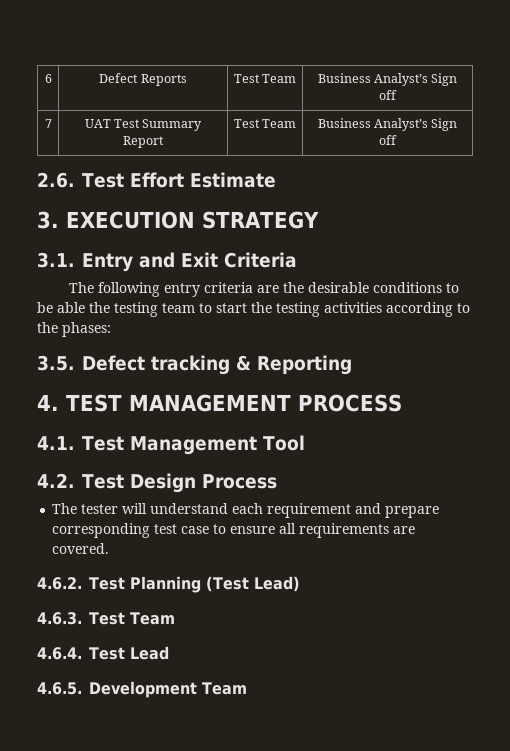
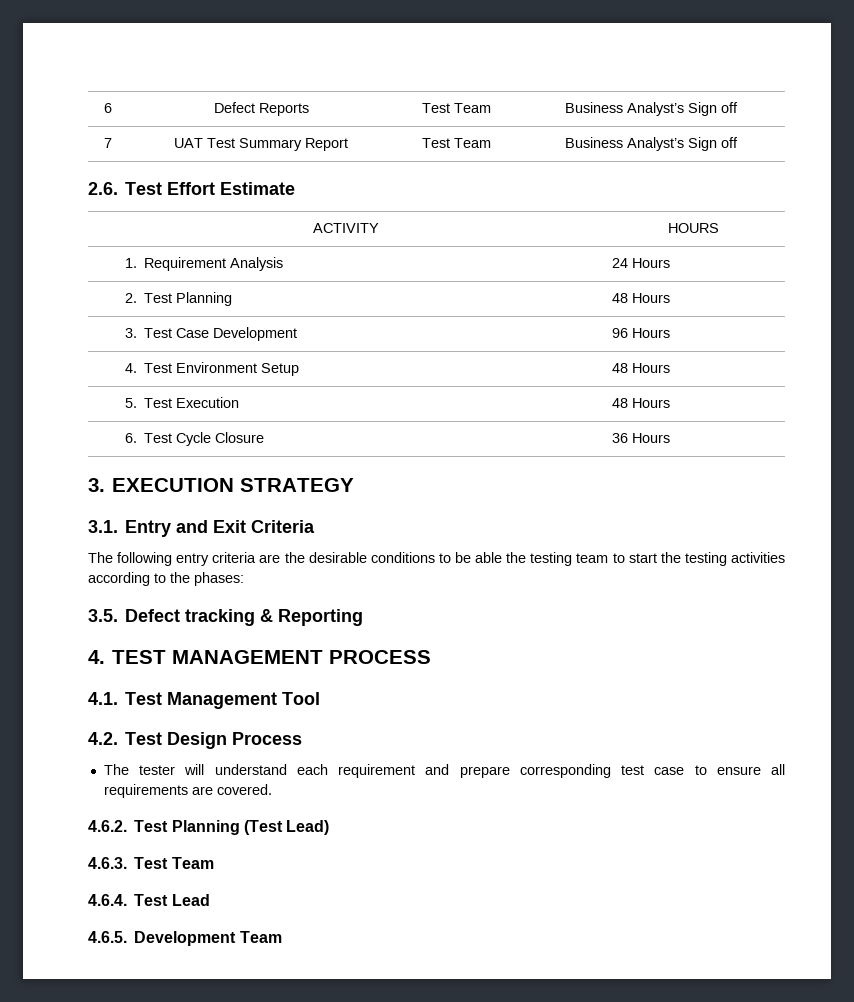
(276, 180) none -> [312,223,379,233] [668,223,719,233] [125,257,284,271] [611,258,670,268] [125,292,233,306] [611,293,670,303] [125,327,298,341] [611,328,670,338] [125,362,300,376] [611,363,670,373] [125,397,240,408] [611,398,670,408] [125,432,265,446] [611,433,670,443] // ACTIVITY | HOURS // 1. Requirement Analysis | 24 Hours // 2. Test Planning | 48 Hours // 3. Test Case Development | 96 Hours // 4. Test Environment Setup | 48 Hours // 5. Test Execution | 48 Hours // 6. Test Cycle Closure | 36 Hours

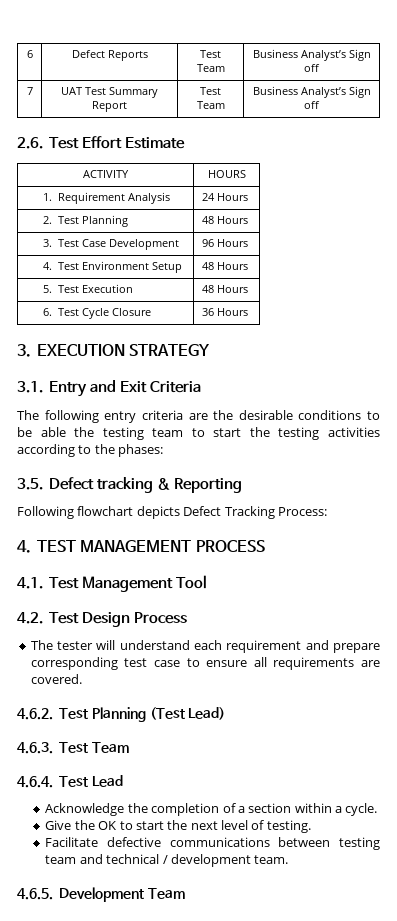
(364, 617) none -> [17,506,327,519] // Following flowchart depicts Defect Tracking Process:
(210, 900) none -> [45,803,378,816] [45,820,311,833] [45,837,380,850] [45,854,289,867] // Acknowledge the completion of a section within a cycle. // Give the OK to start the next level of testing. // Facilitate defective communications between testing team and technical / development team.

